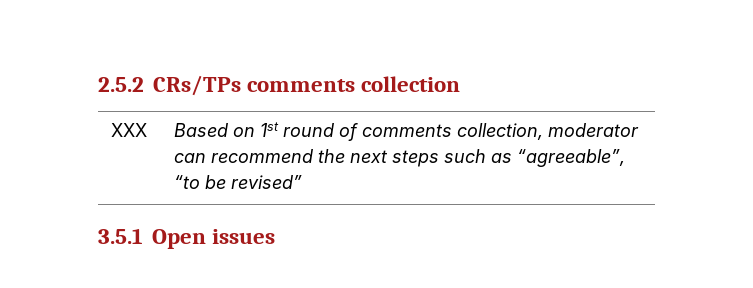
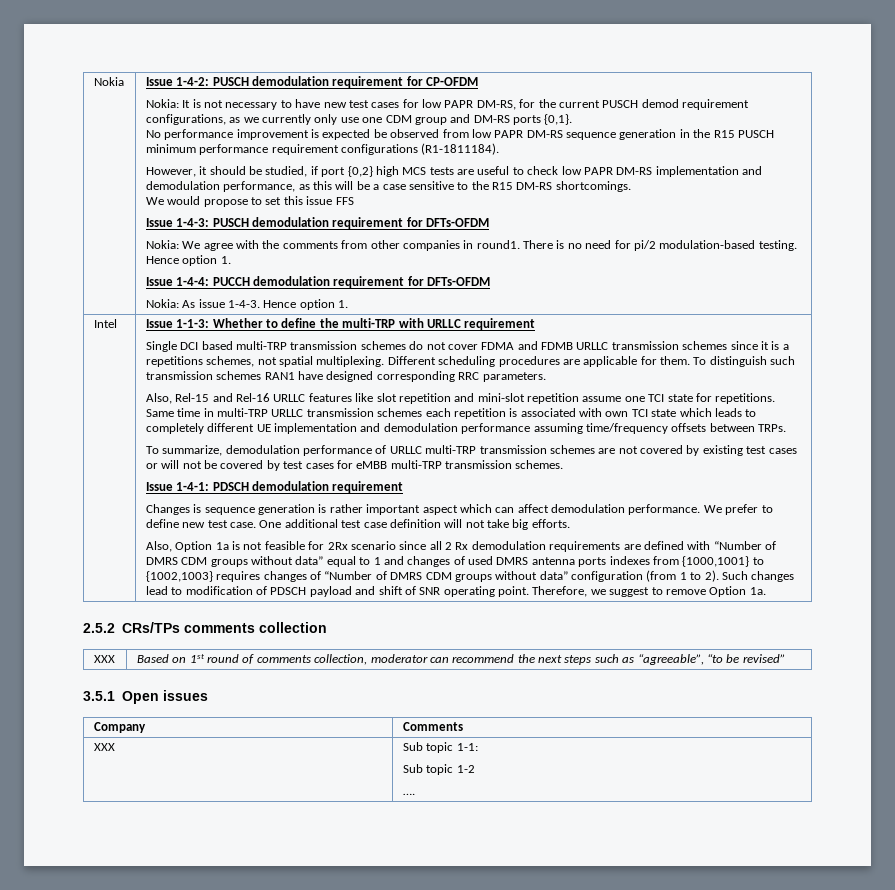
(98, 84) none -> [93,77,124,86] [145,76,479,88] [145,99,750,110] [145,114,573,125] [145,129,774,140] [145,143,500,155] [145,166,763,177] [145,181,631,192] [145,196,354,207] [145,217,490,229] [145,240,797,251] [145,255,231,266] [145,276,491,288] [145,299,349,310] [93,319,117,328] [145,318,536,330] [145,341,789,352] [145,356,796,367] [145,371,546,382] [145,393,776,404] [145,408,757,419] [145,423,787,434] [145,445,797,456] [145,460,564,471] [145,481,404,493] [145,504,773,515] [145,519,570,530] [145,541,777,552] [145,556,764,567] [145,570,795,582] [145,586,766,597] Nokia | Issue 1-4-2: PUSCH demodulation requirement for CP-OFDM // Nokia: It is not necessary to have new test cases for low PAPR DM-RS, for the current PUSCH demod requirement configurations, as we currently only use one CDM group and DM-RS ports {0,1}. // No performance improvement is expected be observed from low PAPR DM-RS sequence generation in the R15 PUSCH minimum performance requirement configurations (R1-1811184). // However, it should be studied, if port {0,2} high MCS tests are useful to check low PAPR DM-RS implementation and demodulation performance, as this will be a case sensitive to the R15 DM-RS shortcomings. // We would propose to set this issue FFS // Issue 1-4-3: PUSCH demodulation requirement for DFTs-OFDM // Nokia: We agree with the comments from other companies in round1. There is no need for pi/2 modulation-based testing. Hence option 1. // Issue 1-4-4: PUCCH demodulation requirement for DFTs-OFDM // Nokia: As issue 1-4-3. Hence option 1. // Intel | Issue 1-1-3: Whether to define the multi-TRP with URLLC requirement // Single DCI based multi-TRP transmission schemes do not cover FDMA and FDMB URLLC transmission schemes since it is a repetitions schemes, not spatial multiplexing. Different scheduling procedures are applicable for them. To distinguish such transmission schemes RAN1 have designed corresponding RRC parameters. // Also, Rel-15 and Rel-16 URLLC features like slot repetition and mini-slot repetition assume one TCI state for repetitions. Same time in multi-TRP URLLC transmission schemes each repetition is associated with own TCI state which leads to completely different UE implementation and demodulation performance assuming time/frequency offsets between TRPs. // To summarize, demodulation performance of URLLC multi-TRP transmission schemes are not covered by existing test cases or will not be covered by test cases for eMBB multi-TRP transmission schemes. // Issue 1-4-1: PDSCH demodulation requirement // Changes is sequence generation is rather important aspect which can affect demodulation performance. We prefer to define new test case. One additional test case definition will not take big efforts. // Also, Option 1a is not feasible for 2Rx scenario since all 2 Rx demodulation requirements are defined with “Number of DMRS CDM groups without data” equal to 1 and changes of used DMRS antenna ports indexes from {1000,1001} to {1002,1003} requires changes of “Number of DMRS CDM groups without data” configuration (from 1 to 2). Such changes lead to modification of PDSCH payload and shift of SNR operating point. Therefore, we suggest to remove Option 1a. //
(276, 236) none -> [93,722,146,733] [402,722,463,731] [93,743,115,751] [402,742,478,753] [402,764,475,775] [402,793,415,795] // Company | Comments // XXX | Sub topic 1-1: // Sub topic 1-2 // ….

